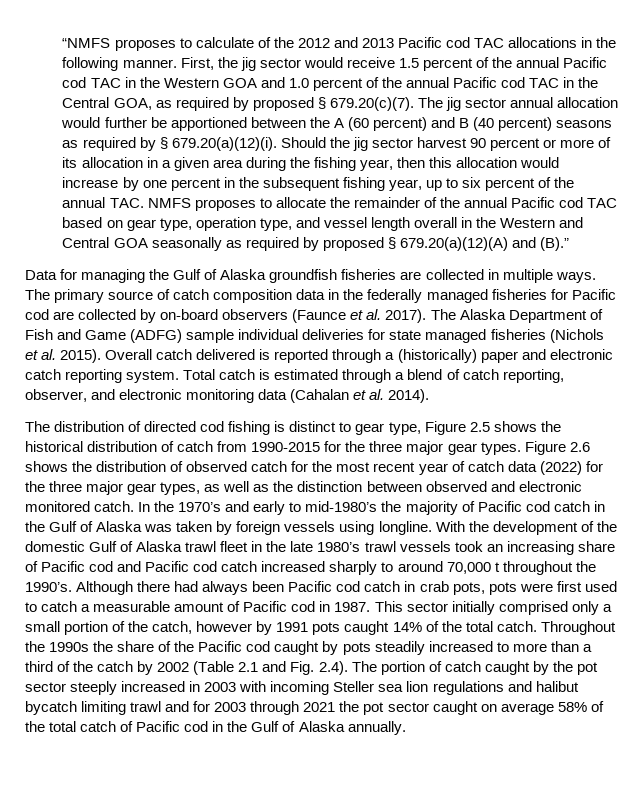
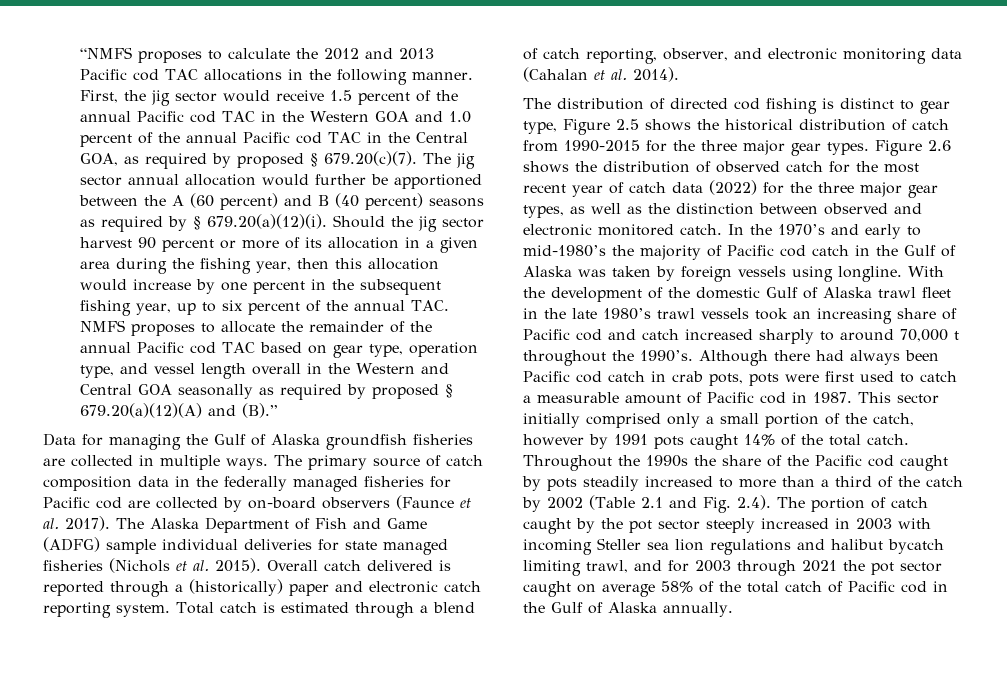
[257,37,271,48] of -> (290, 53) none
[145,561,218,572] Pacific cod -> (636, 334) none
[130,701,162,712] trawl -> [586,560,628,573] trawl,

